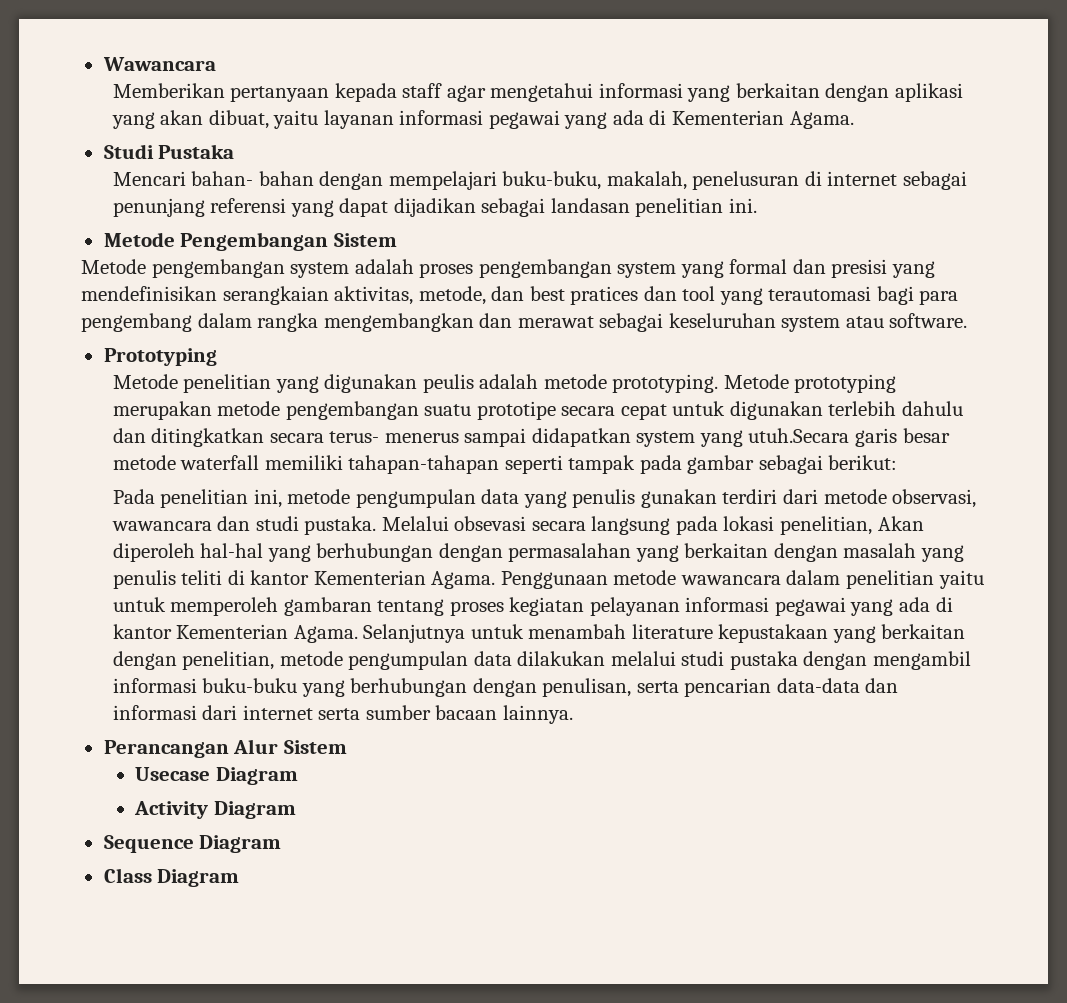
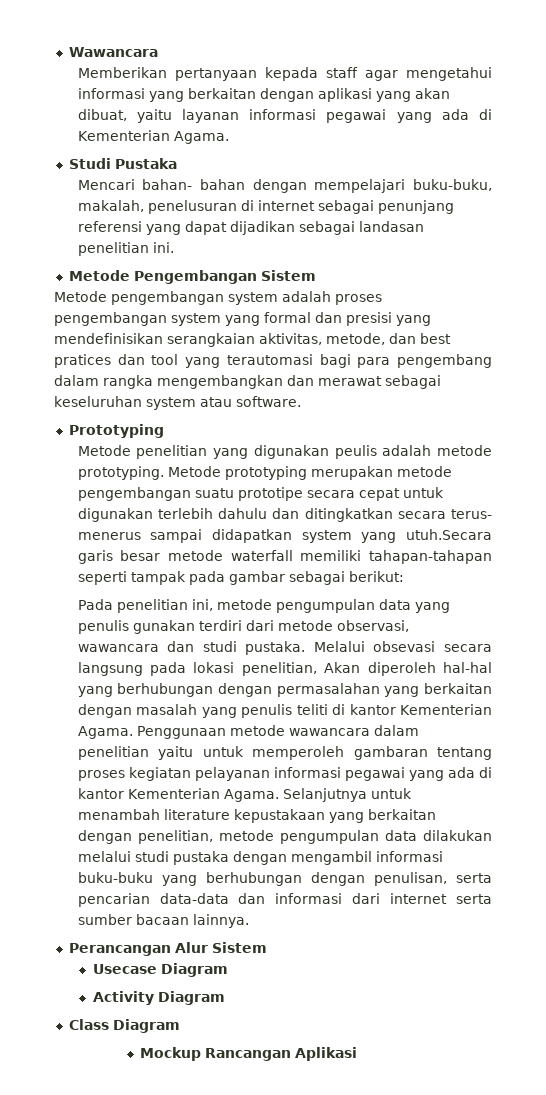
[103,835,282,853] [103,868,240,887] Sequence Diagram // Class Diagram -> [68,1019,180,1033] [140,1047,358,1061] Class Diagram // Mockup Rancangan Aplikasi

